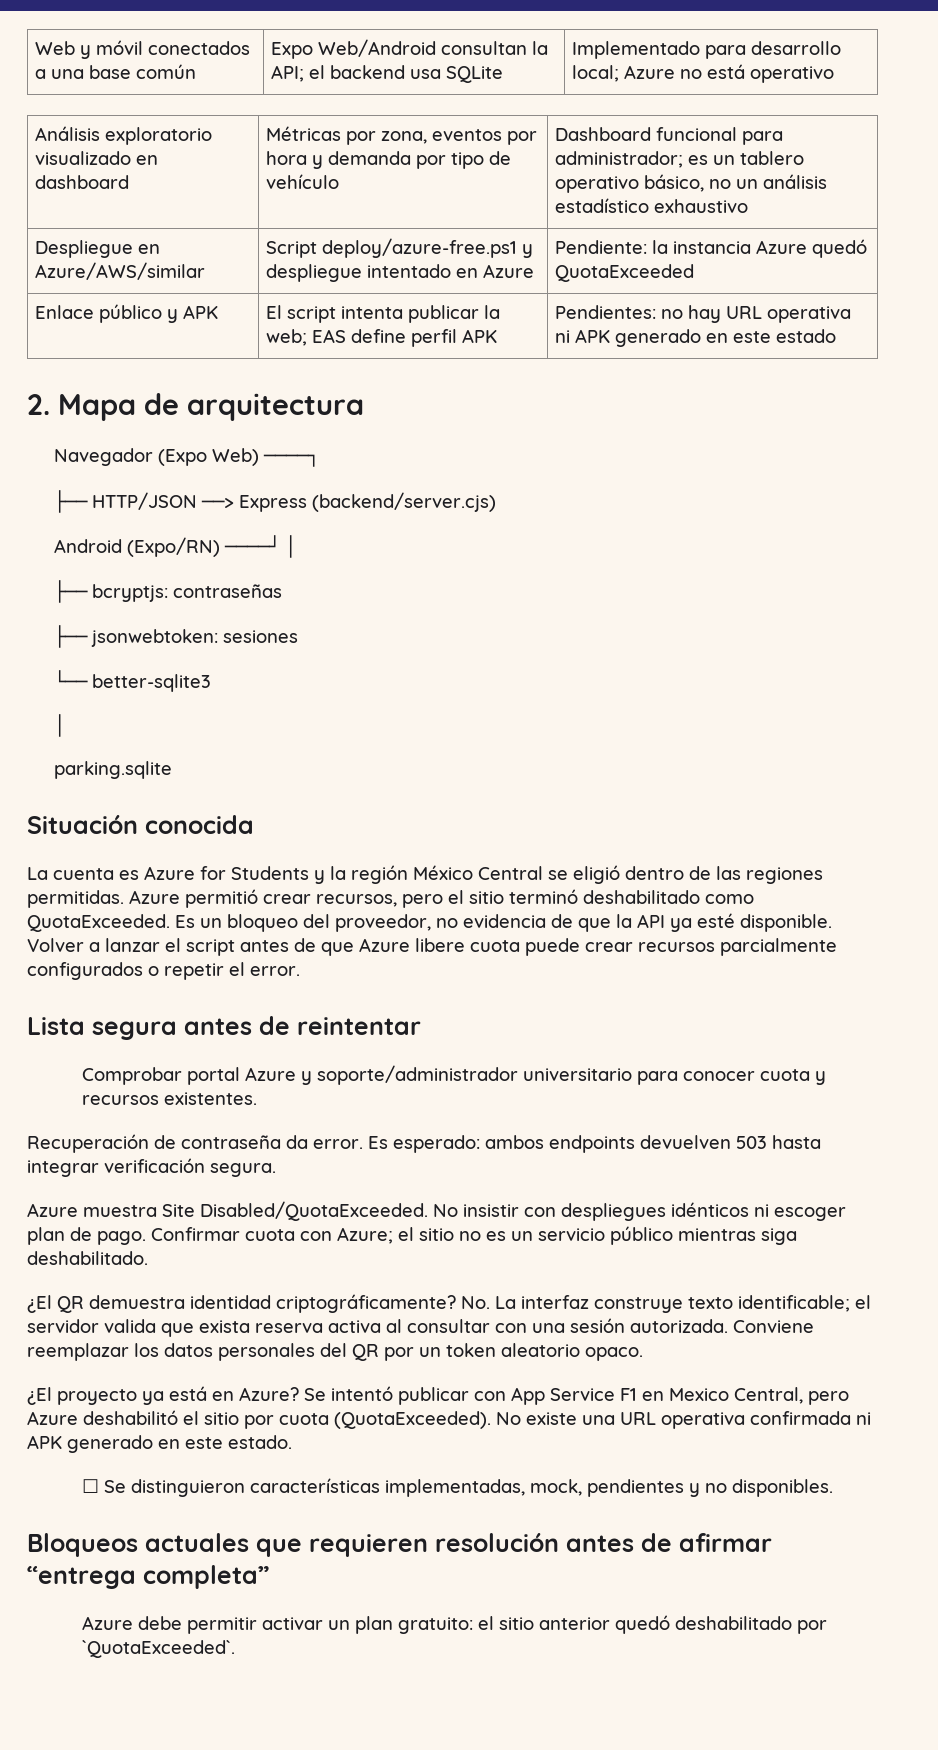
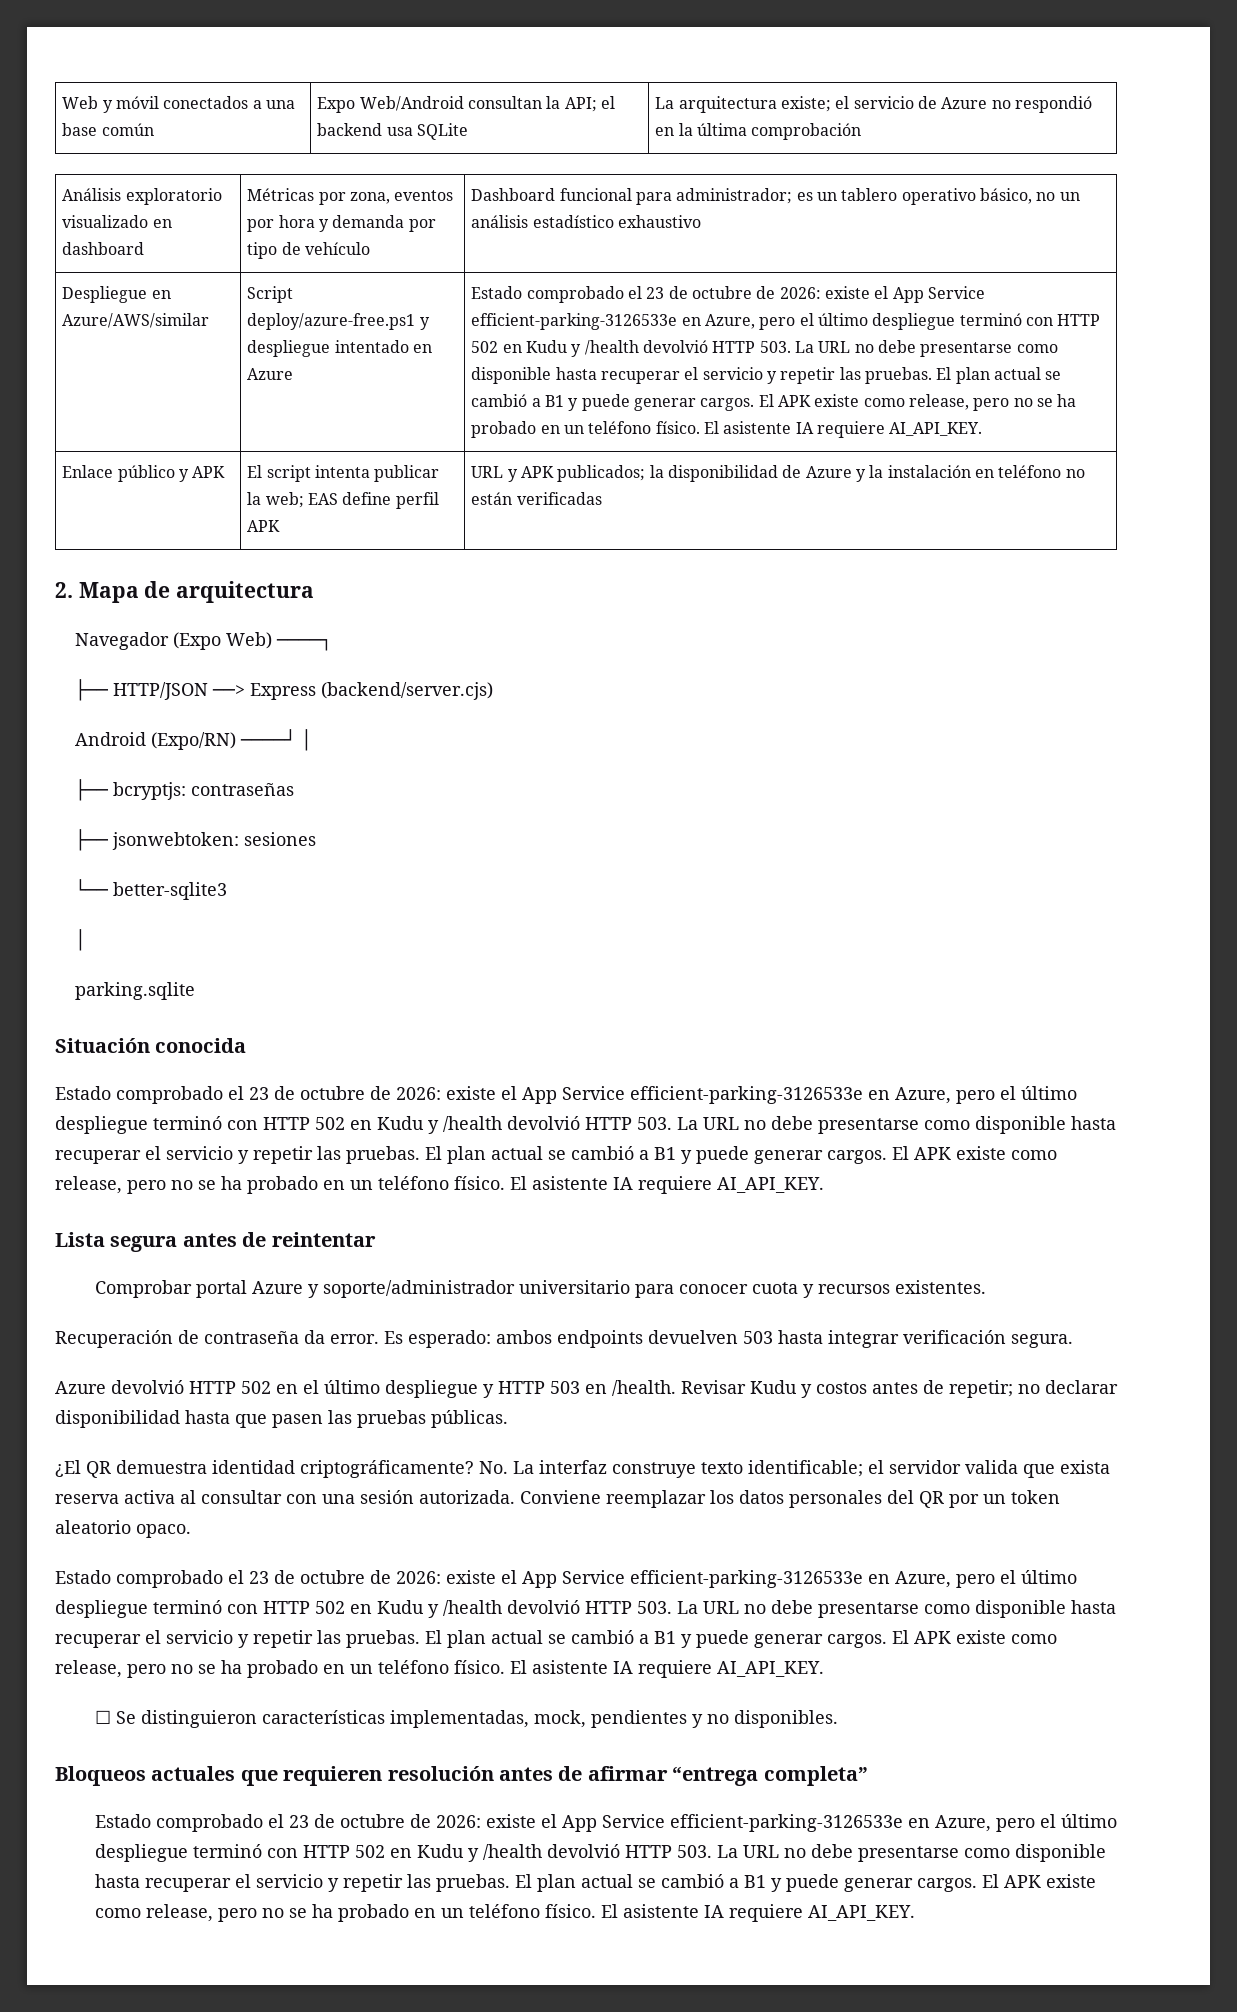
[572,41,842,59] [572,64,835,83] Implementado para desarrollo local; Azure no está operativo -> [655,96,1093,113] [655,123,862,140] La arquitectura existe; el servicio de Azure no respondió en la última comprobación
[555,239,868,258] [555,264,695,282] Pendiente: la instancia Azure quedó QuotaExceeded -> [471,286,985,303] [471,313,1101,330] [471,340,1058,357] [471,367,1062,384] [471,394,1077,411] [471,421,983,438] Estado comprobado el 23 de octubre de 2026: existe el App Service efficient-parking-3126533e en Azure, pero el último despliegue terminó con HTTP 502 en Kudu y /health devolvió HTTP 503. La URL no debe presentarse como disponible hasta recuperar el servicio y repetir las pruebas. El plan actual se cambió a B1 y puede generar cargos. El APK existe como release, pero no se ha probado en un teléfono físico. El asistente IA requiere AI_API_KEY.
[555,305,852,323] [555,329,837,347] Pendientes: no hay URL operativa ni APK generado en este estado -> [471,465,1085,482] [471,492,602,505] URL y APK publicados; la disponibilidad de Azure y la instalación en teléfono no están verificadas
[27,865,823,884] [27,889,754,908] [27,913,832,932] [27,938,837,956] [27,962,300,980] La cuenta es Azure for Students y la región México Central se eligió dentro de las regiones permitidas. Azure permitió crear recursos, pero el sitio terminó deshabilitado como QuotaExceeded. Es un bloqueo del proveedor, no evidencia de que la API ya esté disponible. Volver a lanzar el script antes de que Azure libere cuota puede crear recursos parcialmente configurados o repetir el error. -> [55,1086,1077,1104] [55,1116,1116,1134] [55,1146,1057,1164] [55,1176,824,1194] Estado comprobado el 23 de octubre de 2026: existe el App Service efficient-parking-3126533e en Azure, pero el último despliegue terminó con HTTP 502 en Kudu y /health devolvió HTTP 503. La URL no debe presentarse como disponible hasta recuperar el servicio y repetir las pruebas. El plan actual se cambió a B1 y puede generar cargos. El APK existe como release, pero no se ha probado en un teléfono físico. El asistente IA requiere AI_API_KEY.
[83,1201,846,1221] [27,1226,797,1245] [27,1251,148,1265] muestra Site Disabled/QuotaExceeded. No insistir con despliegues idénticos ni escoger plan de pago. Confirmar cuota con Azure; el sitio no es un servicio público mientras siga deshabilitado. -> [111,1380,1118,1398] [55,1410,508,1428] devolvió HTTP 502 en el último despliegue y HTTP 503 en /health. Revisar Kudu y costos antes de repetir; no declarar disponibilidad hasta que pasen las pruebas públicas.
[27,1386,849,1405] [27,1410,871,1429] [27,1435,292,1453] ¿El proyecto ya está en Azure? Se intentó publicar con App Service F1 en Mexico Central, pero Azure deshabilitó el sitio por cuota (QuotaExceeded). No existe una URL operativa confirmada ni APK generado en este estado. -> [55,1570,1077,1588] [55,1600,1116,1618] [55,1630,1057,1648] [55,1660,824,1678] Estado comprobado el 23 de octubre de 2026: existe el App Service efficient-parking-3126533e en Azure, pero el último despliegue terminó con HTTP 502 en Kudu y /health devolvió HTTP 503. La URL no debe presentarse como disponible hasta recuperar el servicio y repetir las pruebas. El plan actual se cambió a B1 y puede generar cargos. El APK existe como release, pero no se ha probado en un teléfono físico. El asistente IA requiere AI_API_KEY.
[81,1615,827,1634] [81,1640,235,1658] Azure debe permitir activar un plan gratuito: el sitio anterior quedó deshabilitado por `QuotaExceeded`. -> [94,1814,1117,1832] [94,1844,1106,1862] [94,1874,1096,1892] [94,1904,915,1922] Estado comprobado el 23 de octubre de 2026: existe el App Service efficient-parking-3126533e en Azure, pero el último despliegue terminó con HTTP 502 en Kudu y /health devolvió HTTP 503. La URL no debe presentarse como disponible hasta recuperar el servicio y repetir las pruebas. El plan actual se cambió a B1 y puede generar cargos. El APK existe como release, pero no se ha probado en un teléfono físico. El asistente IA requiere AI_API_KEY.

